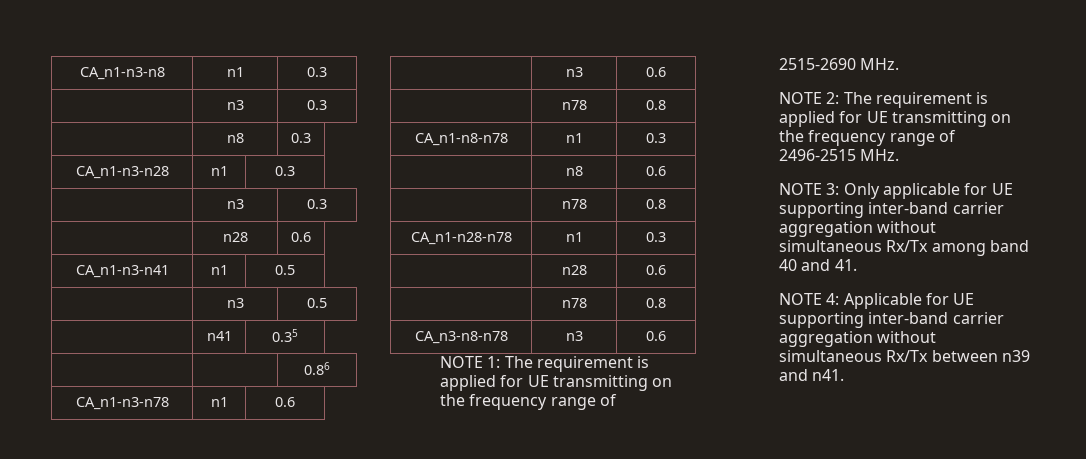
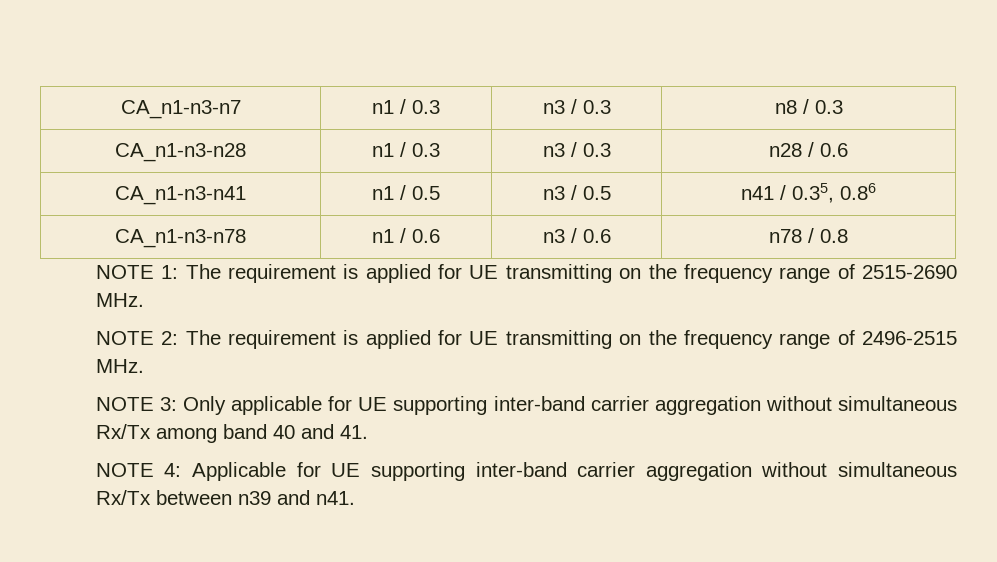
[79,67,165,80] [226,67,244,77] [307,67,327,77] [226,100,244,110] [307,100,327,110] [226,133,244,143] CA_n1-n3-n8 | n1 | 0.3 // | n3 | 0.3 // | n8 | -> [120,100,241,119] [372,99,440,114] [542,99,611,114] [774,99,809,114] CA_n1-n3-n7 | n1 / 0.3 | n3 / 0.3 | n8 /
[275,166,295,176] [226,199,244,209] [307,199,327,209] [222,232,248,242] | 0.3 // | n3 | 0.3 // | n28 | -> [400,142,440,157] [542,142,611,157] [769,142,814,157] / 0.3 | n3 / 0.3 | n28 /
[275,265,295,275] [226,298,244,308] [307,298,327,308] | 0.5 // | n3 | 0.5 // -> [400,185,440,200] [542,185,611,200] / 0.5 | n3 / 0.5
[272,329,298,342] | 0.35 // | | -> [780,183,834,203] / 0.35,
[275,397,295,407] [565,67,583,77] [646,67,666,77] [561,100,587,110] [646,100,666,110] [414,133,508,146] [565,133,583,143] [646,133,666,143] [565,166,583,176] [646,166,666,176] [561,199,587,209] [646,199,666,209] [410,232,512,245] [565,232,583,242] [646,232,666,242] [561,265,587,275] [646,265,666,275] [561,298,587,308] [646,298,666,308] [414,331,508,344] [565,331,583,341] [646,331,666,341] | 0.6 // | n3 | 0.6 // | n78 | 0.8 // CA_n1-n8-n78 | n1 | 0.3 // | n8 | 0.6 // | n78 | 0.8 // CA_n1-n28-n78 | n1 | 0.3 // | n28 | 0.6 // | n78 | 0.8 // CA_n3-n8-n78 | n3 | 0.6 -> [400,228,440,243] [542,228,611,243] [769,228,848,243] / 0.6 | n3 / 0.6 | n78 / 0.8

